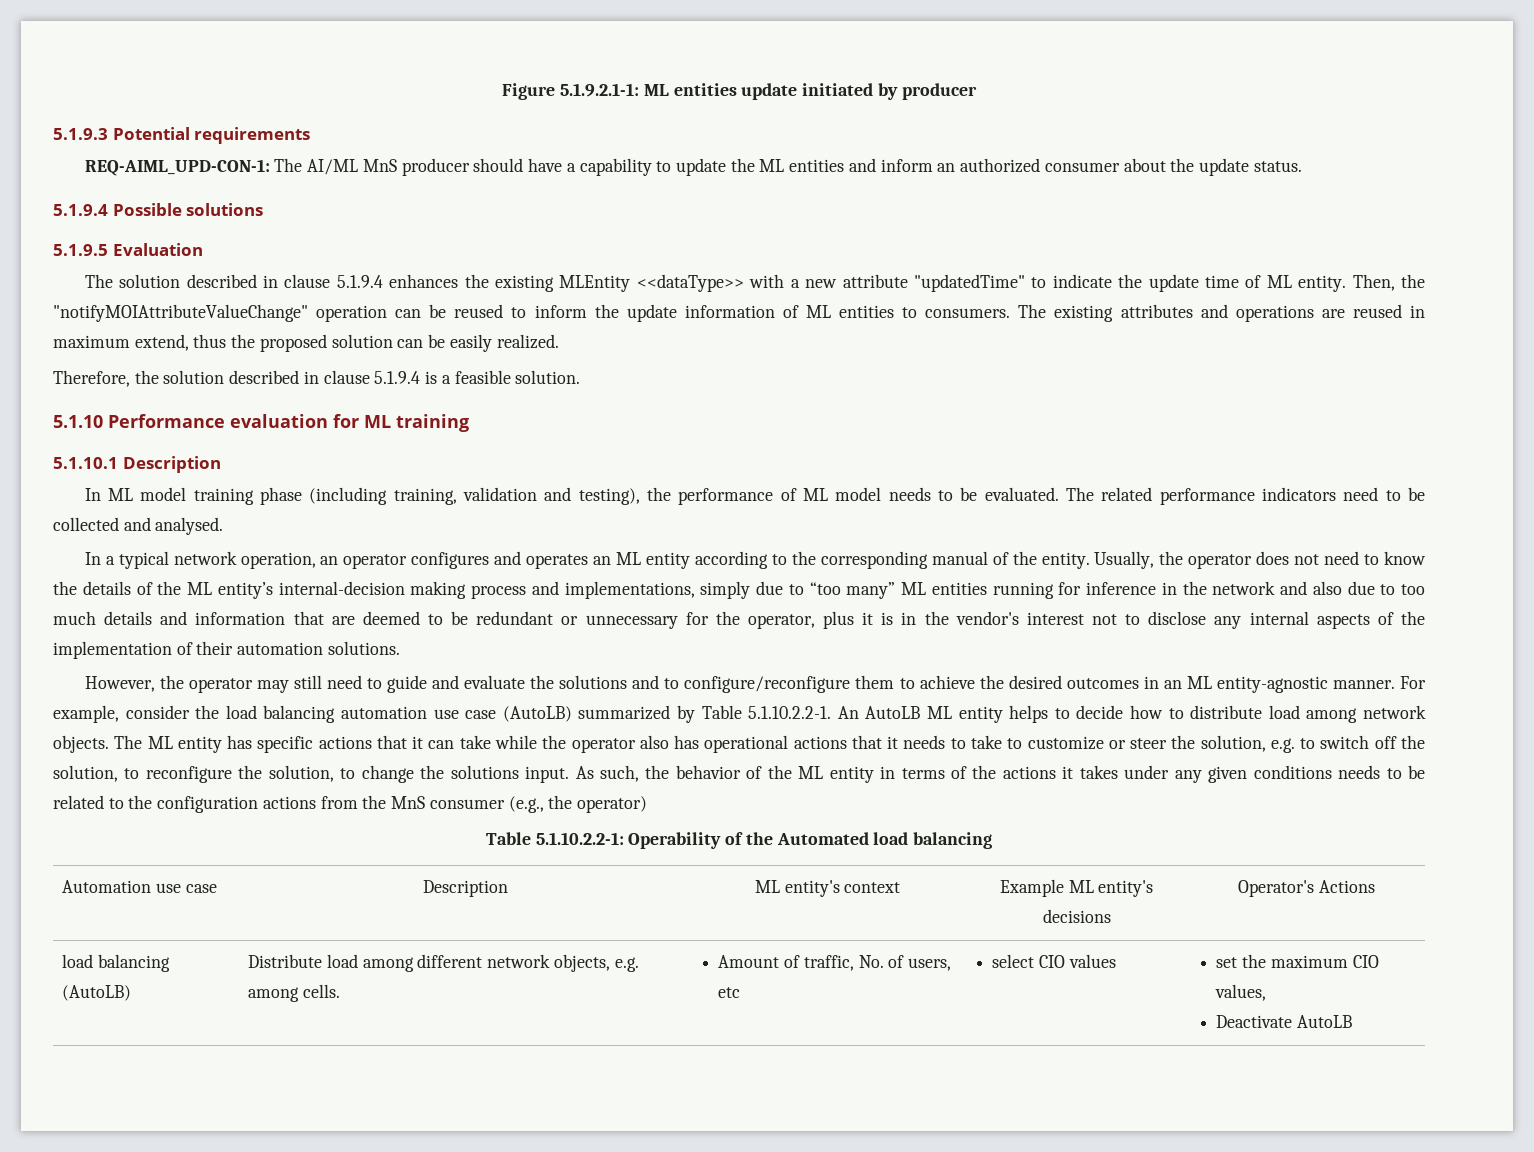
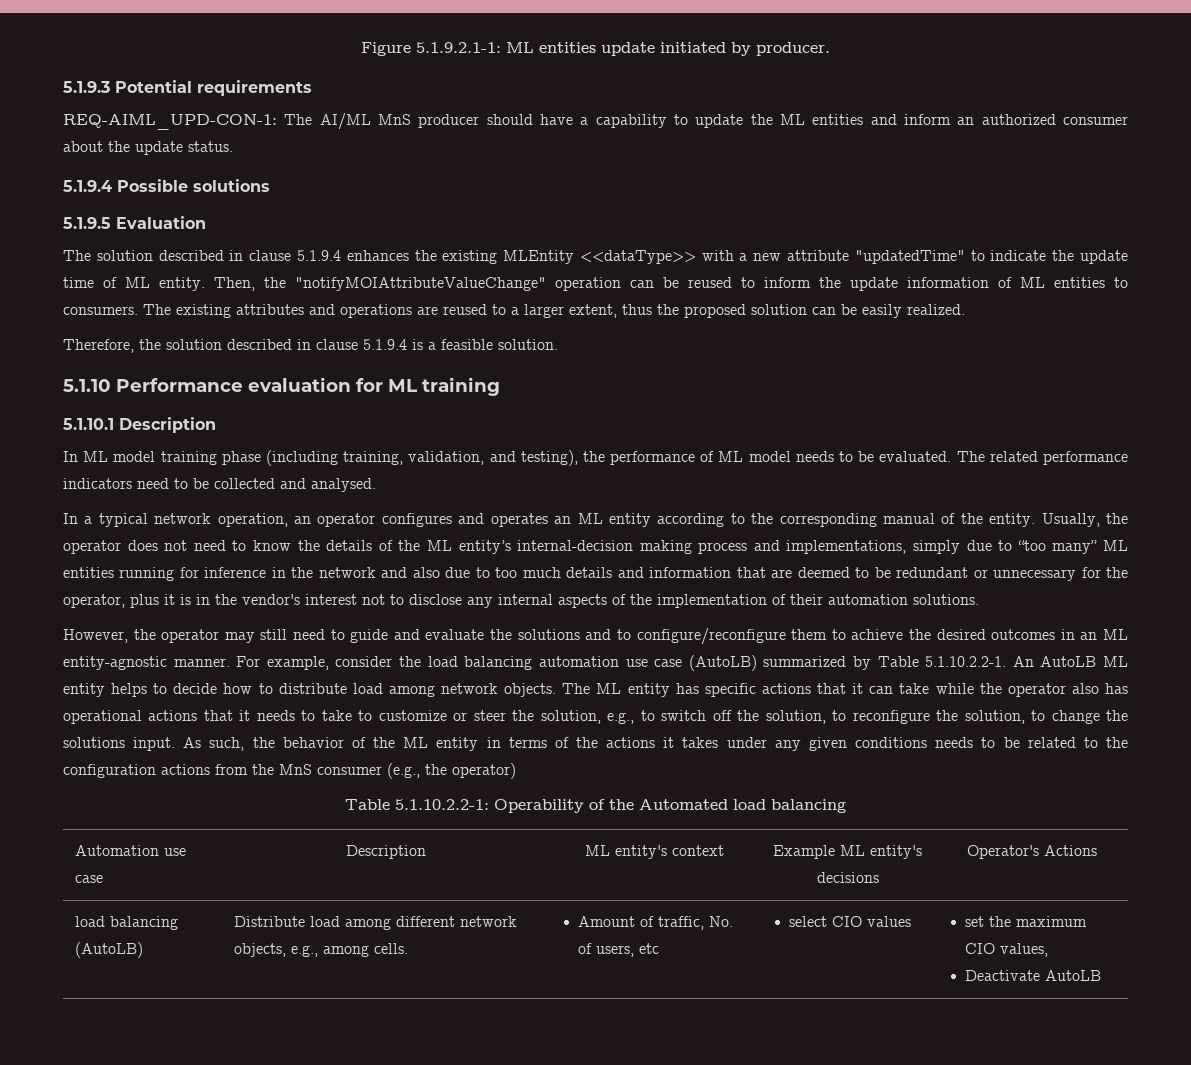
[901,83,977,100] producer -> [756,42,830,56] producer.
[1409,305,1425,318] [53,334,189,351] in maximum extend, -> [492,304,617,318] to a larger extent,
[463,487,538,501] validation -> [408,451,485,465] validation,
[1270,738,1295,753] e.g. -> [607,712,635,724] e.g.,
[614,957,639,972] e.g. -> [291,945,319,957] e.g.,

